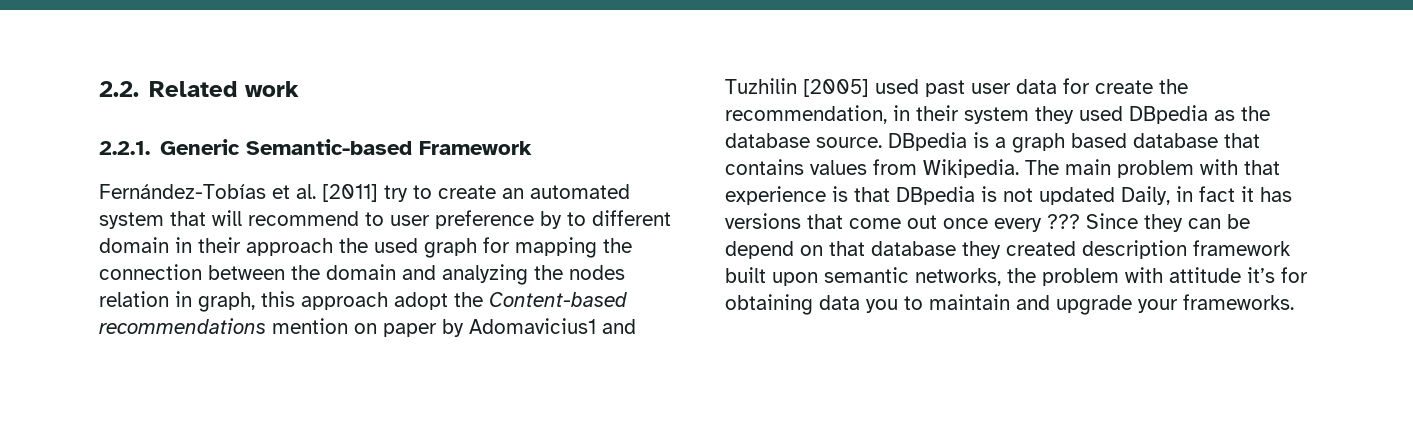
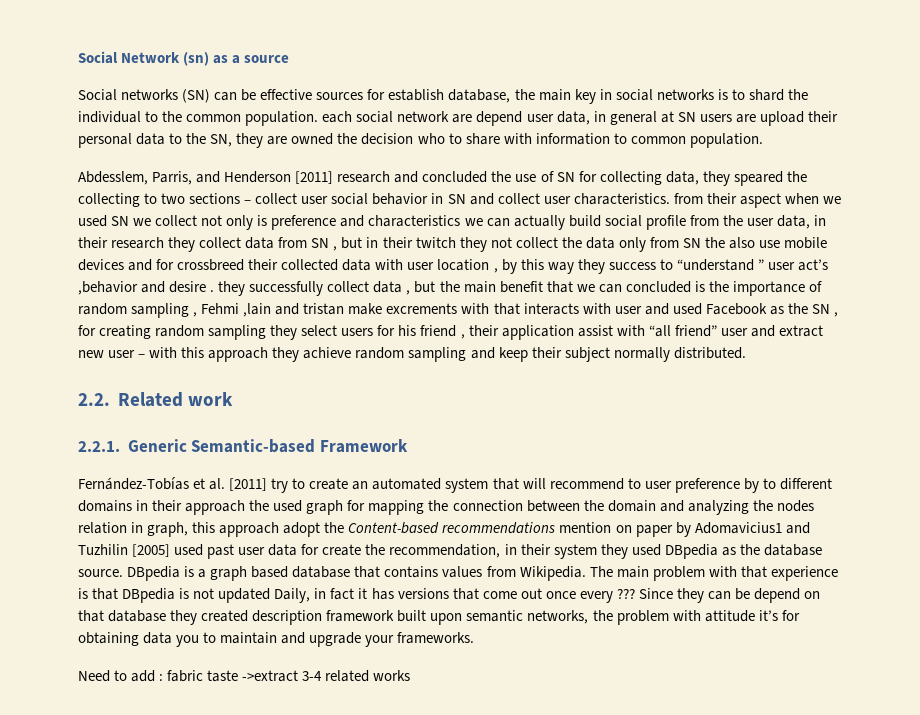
(99, 89) none -> [78,51,290,66] [78,89,808,104] [78,111,838,126] [78,133,763,148] [78,171,807,186] [78,193,841,208] [78,215,826,230] [78,237,828,252] [78,259,828,274] [78,281,822,296] [78,303,838,318] [78,325,823,340] [78,347,746,362] Social Network (sn) as a source // Social networks (SN) can be effective sources for establish database, the main key in social networks is to shard the individual to the common population. each social network are depend user data, in general at SN users are upload their personal data to the SN, they are owned the decision who to share with information to common population. // Abdesslem, Parris, and Henderson [2011] research and concluded the use of SN for collecting data, they speared the collecting to two sections – collect user social behavior in SN and collect user characteristics. from their aspect when we used SN we collect not only is preference and characteristics we can actually build social profile from the user data, in their research they collect data from SN , but in their twitch they not collect the data only from SN the also use mobile devices and for crossbreed their collected data with user location , by this way they success to “understand ” user act’s ,behavior and desire . they successfully collect data , but the main benefit that we can concluded is the importance of random sampling , Fehmi ,lain and tristan make excrements with that interacts with user and used Facebook as the SN , for creating random sampling they select users for his friend , their application assist with “all friend” user and extract new user – with this approach they achieve random sampling and keep their subject normally distributed. //
[99,237,169,253] domain -> [78,500,132,512] domains
(1294, 302) none -> [78,670,411,682] // Need to add : fabric taste ->extract 3-4 related works

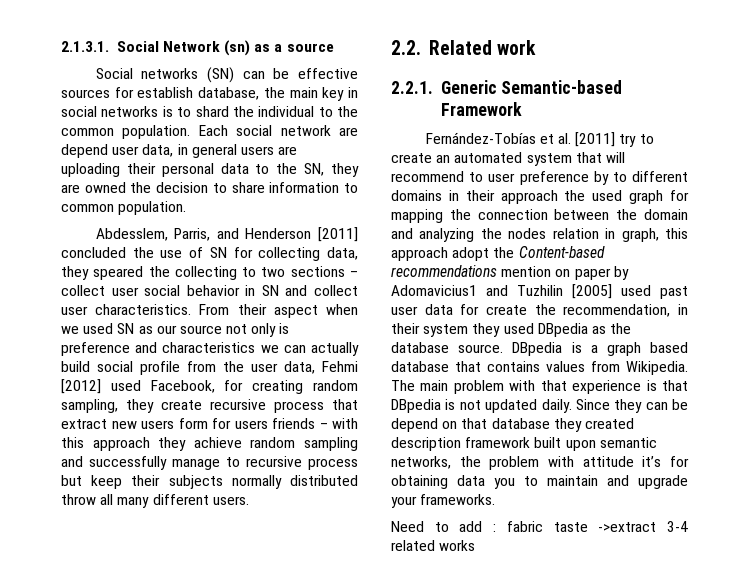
(78, 57) none -> [61,41,109,52] 2.1.3.1.
[322,111,353,123] each -> [198,125,228,136] Each
[660,111,696,123] at SN -> (237, 151) none
[759,111,804,126] upload -> [61,163,120,177] uploading
[417,133,445,144] who -> (209, 187) none
[503,133,532,144] with -> (265, 187) none
[337,171,419,183] research and -> (358, 234) none
[673,193,703,204] from -> [199,304,230,315] From
[133,215,198,226] we collect -> [138,325,222,334] as our source
[813,215,826,226] [78,237,828,252] [78,259,828,274] [78,281,822,296] [78,303,838,318] [78,325,823,340] [78,350,136,358] in their research they collect data from SN , but in their twitch they not collect the data only from SN the also use mobile devices and for crossbreed their collected data with user location , by this way they success to “understand ” user act’s ,behavior and desire . they successfully collect data , but the main benefit that we can concluded is the importance of random sampling , Fehmi ,lain and tristan make excrements with that interacts with user and used Facebook as the SN , for creating random sampling they select users for his friend , their application assist with “all friend” user and extract new user -> [322,361,358,372] [61,379,358,394] [61,399,358,413] [61,418,315,429] Fehmi [2012] used Facebook, for creating random sampling, they create recursive process that extract new users form for users friends
[498,347,746,362] keep their subject normally distributed. -> [89,456,358,470] [61,475,358,489] [61,494,249,508] successfully manage to recursive process but keep their subjects normally distributed throw all many different users.
[274,588,635,603] Daily, in fact it has versions that come out once every ??? -> [541,399,572,413] daily.

